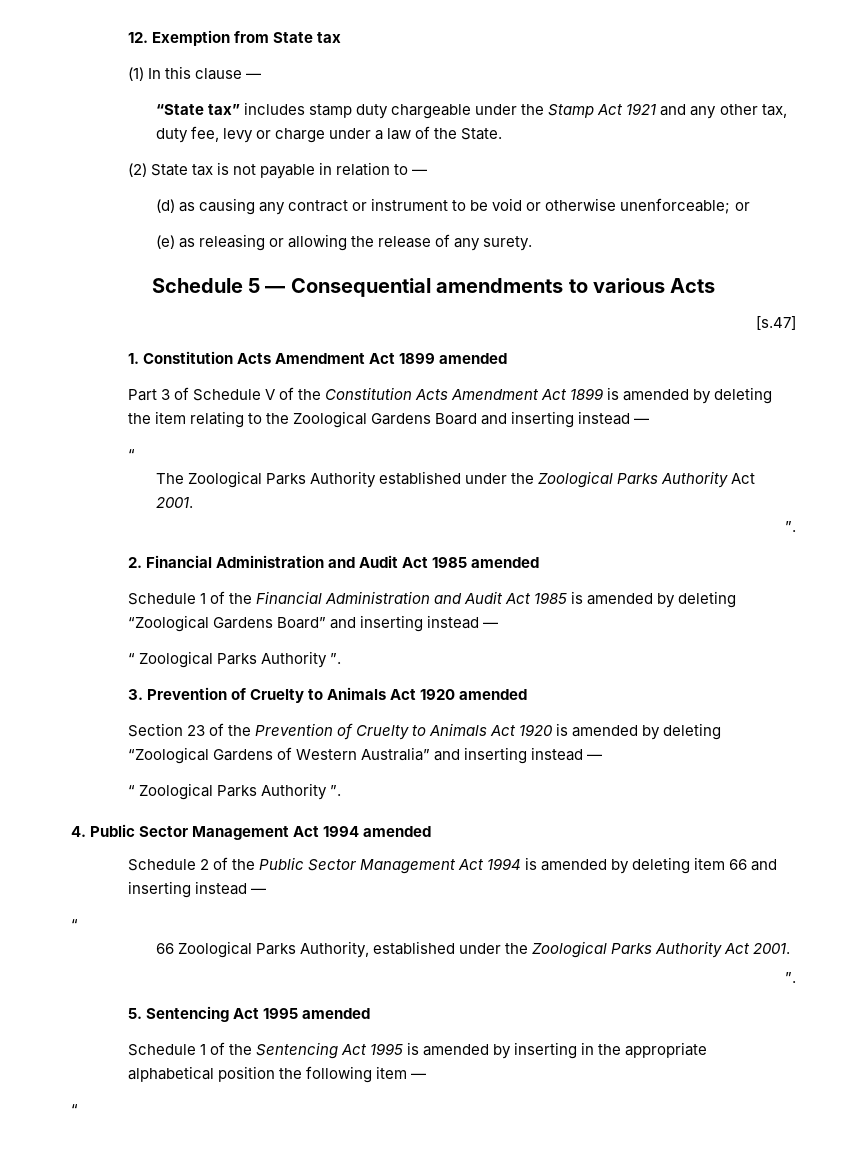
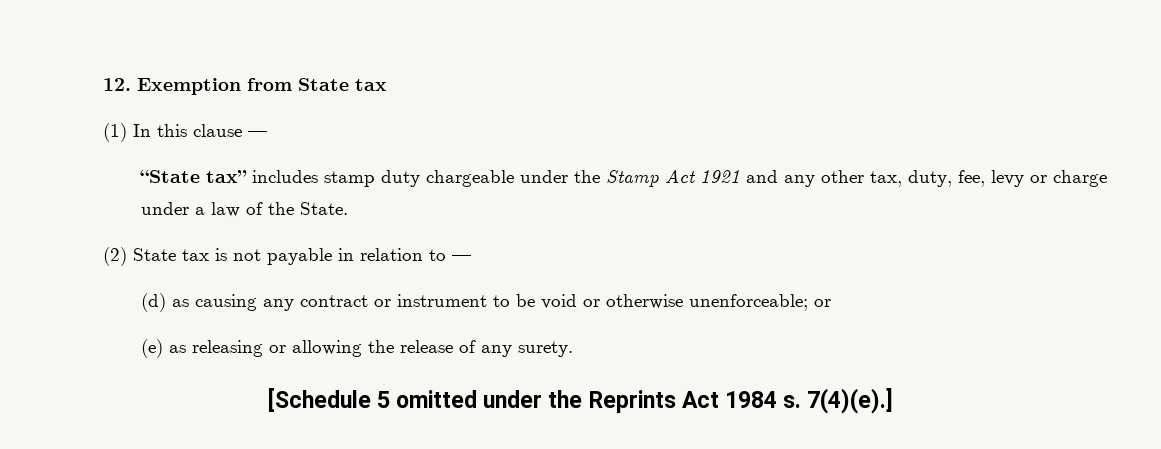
[155,128,188,143] duty -> [907,170,952,187] duty,
[151,278,716,297] [756,316,796,330] [127,351,507,364] [127,387,773,404] [127,411,650,428] [127,449,135,460] [155,471,756,488] [155,497,193,508] [785,521,796,532] [127,555,539,568] [127,591,737,608] [127,615,498,632] [127,651,341,668] [127,687,527,703] [127,723,722,740] [127,747,602,764] [127,783,341,800] [71,824,432,840] [127,857,778,874] [127,881,266,898] [71,919,78,930] [155,941,791,958] [785,972,796,983] [127,1006,370,1022] [127,1042,708,1059] [127,1066,426,1083] [71,1104,78,1115] Schedule 5 — Consequential amendments to various Acts // [s.47] // 1. Constitution Acts Amendment Act 1899 amended // Part 3 of Schedule V of the Constitution Acts Amendment Act 1899 is amended by deleting the item relating to the Zoological Gardens Board and inserting instead — // “ // The Zoological Parks Authority established under the Zoological Parks Authority Act 2001. // ”. // 2. Financial Administration and Audit Act 1985 amended // Schedule 1 of the Financial Administration and Audit Act 1985 is amended by deleting “Zoological Gardens Board” and inserting instead — // “ Zoological Parks Authority ”. // 3. Prevention of Cruelty to Animals Act 1920 amended // Section 23 of the Prevention of Cruelty to Animals Act 1920 is amended by deleting “Zoological Gardens of Western Australia” and inserting instead — // “ Zoological Parks Authority ”. // 4. Public Sector Management Act 1994 amended // Schedule 2 of the Public Sector Management Act 1994 is amended by deleting item 66 and inserting instead — // “ // 66 Zoological Parks Authority, established under the Zoological Parks Authority Act 2001. // ”. // 5. Sentencing Act 1995 amended // Schedule 1 of the Sentencing Act 1995 is amended by inserting in the appropriate alphabetical position the following item — // “ -> [267,388,894,414] [Schedule 5 omitted under the Reprints Act 1984 s. 7(4)(e).]

